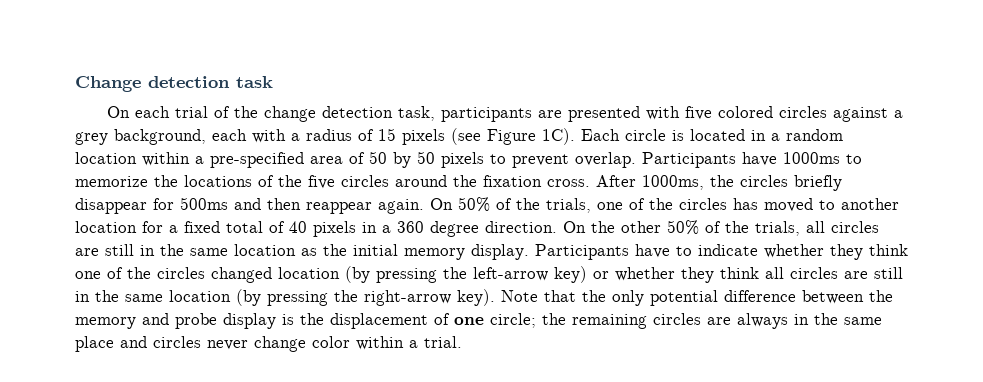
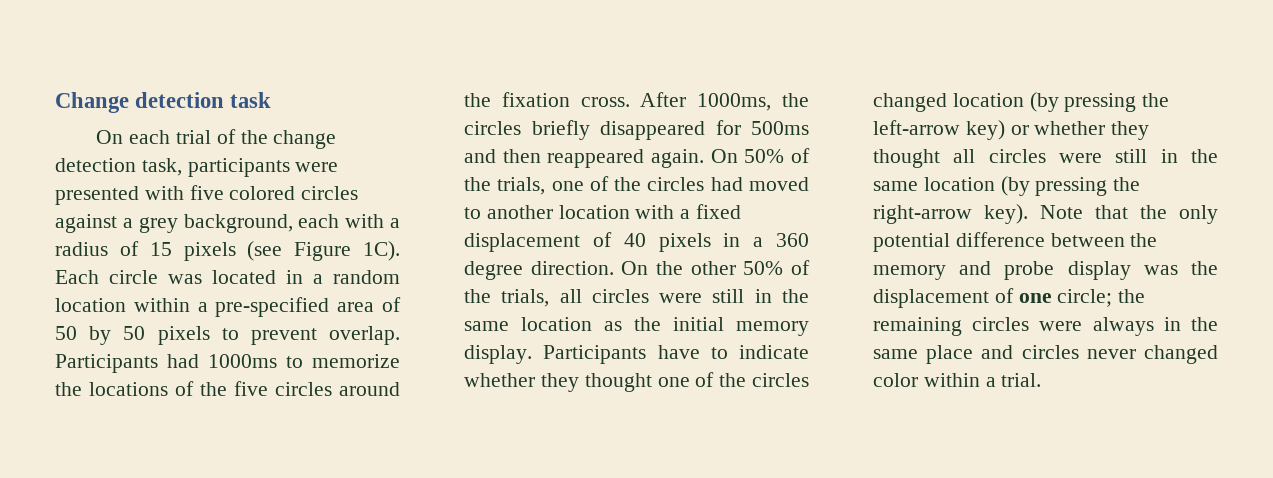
[538,110,563,118] are -> [295,162,339,172] were
[672,130,684,141] is -> [168,274,202,284] was
[742,152,777,166] have -> [167,354,199,368] had
[75,198,147,214] disappear -> [600,121,705,140] disappeared
[306,202,372,214] reappear -> [547,149,645,168] reappeared
[733,198,758,210] has -> [710,177,743,191] had
[142,221,163,233] for -> [635,205,675,219] with
[226,221,263,233] total -> [464,233,580,252] displacement
[75,248,99,256] are -> [659,293,703,303] were
[869,244,908,256] think -> [584,373,652,392] thought
[720,267,868,279] think all circles are -> [873,149,1102,168] thought all circles were
[282,314,294,325] is -> [1143,265,1178,275] was
[707,317,731,325] are -> [1039,321,1083,331] were
[254,336,306,352] change -> [1144,345,1218,364] changed

